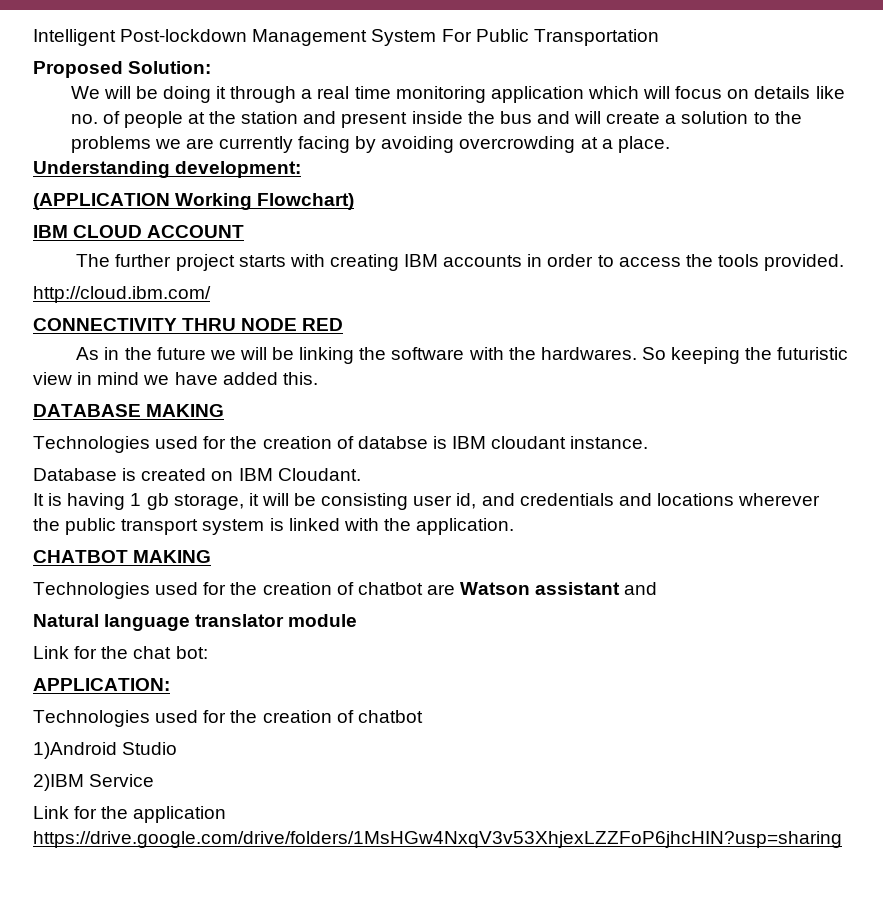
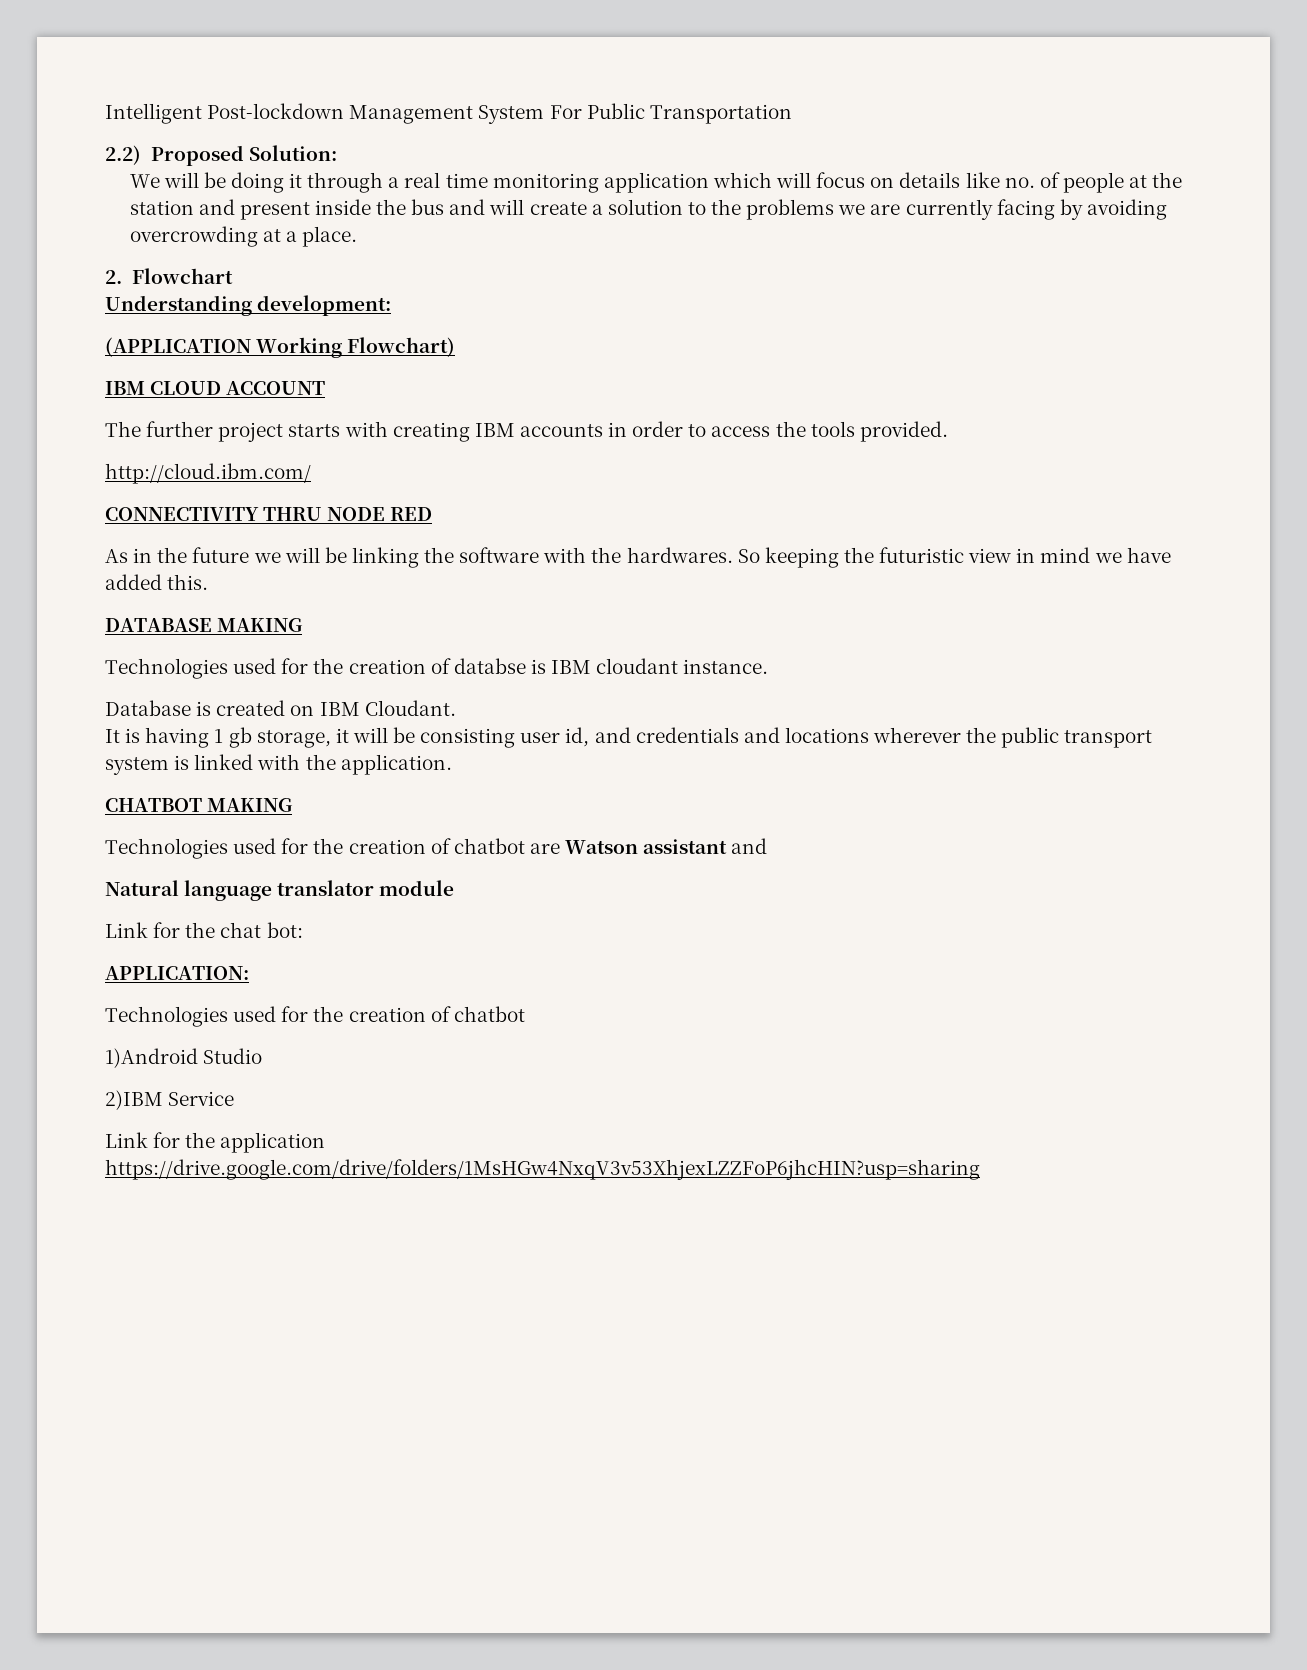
(659, 37) none -> [105,145,141,165] 2.2)
(670, 144) none -> [105,268,233,284] // 2. Flowchart

